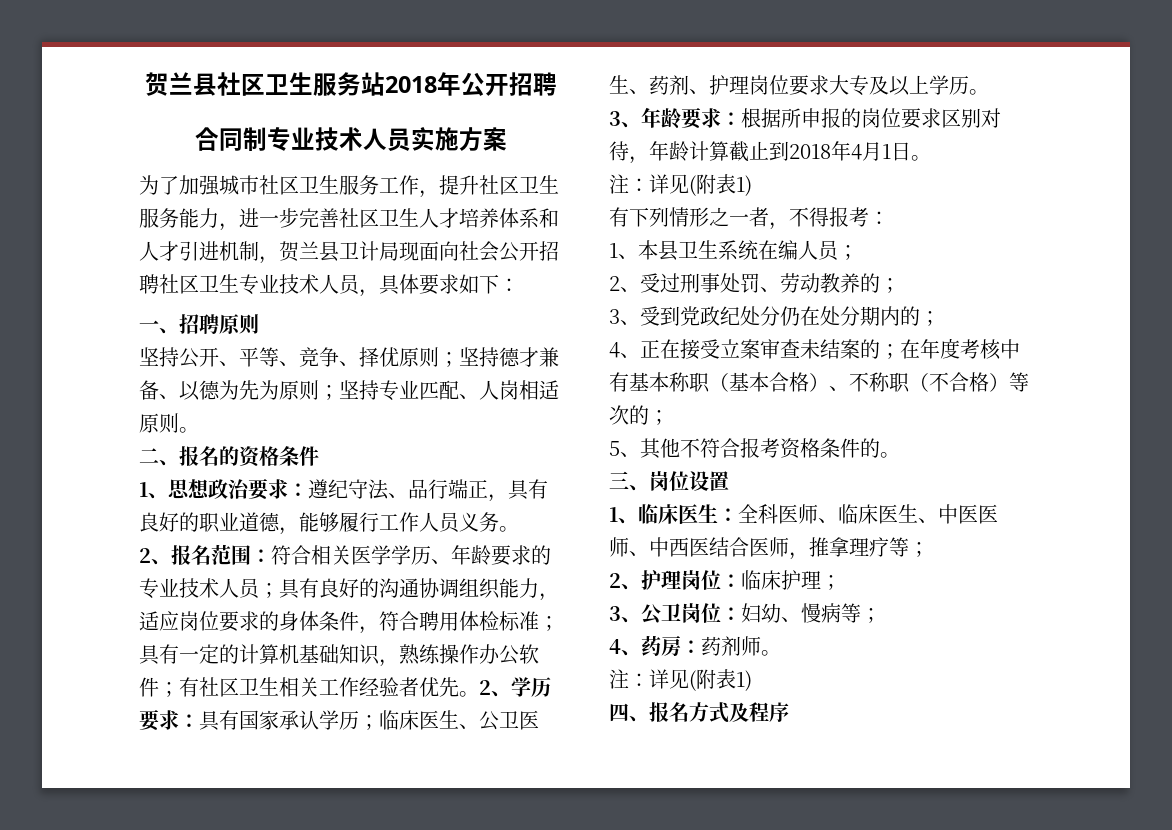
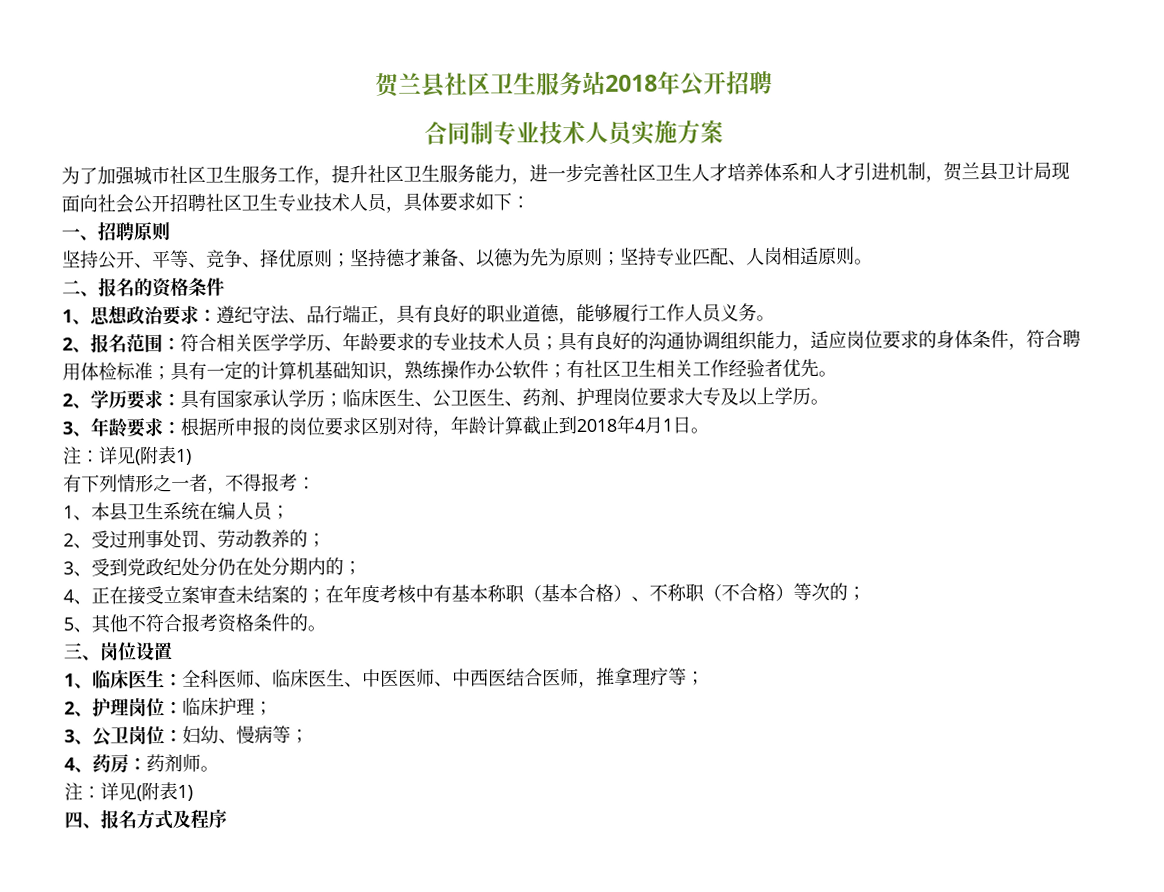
(479, 694) none -> (837, 373) //

